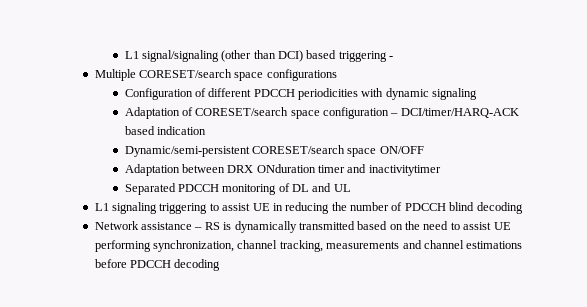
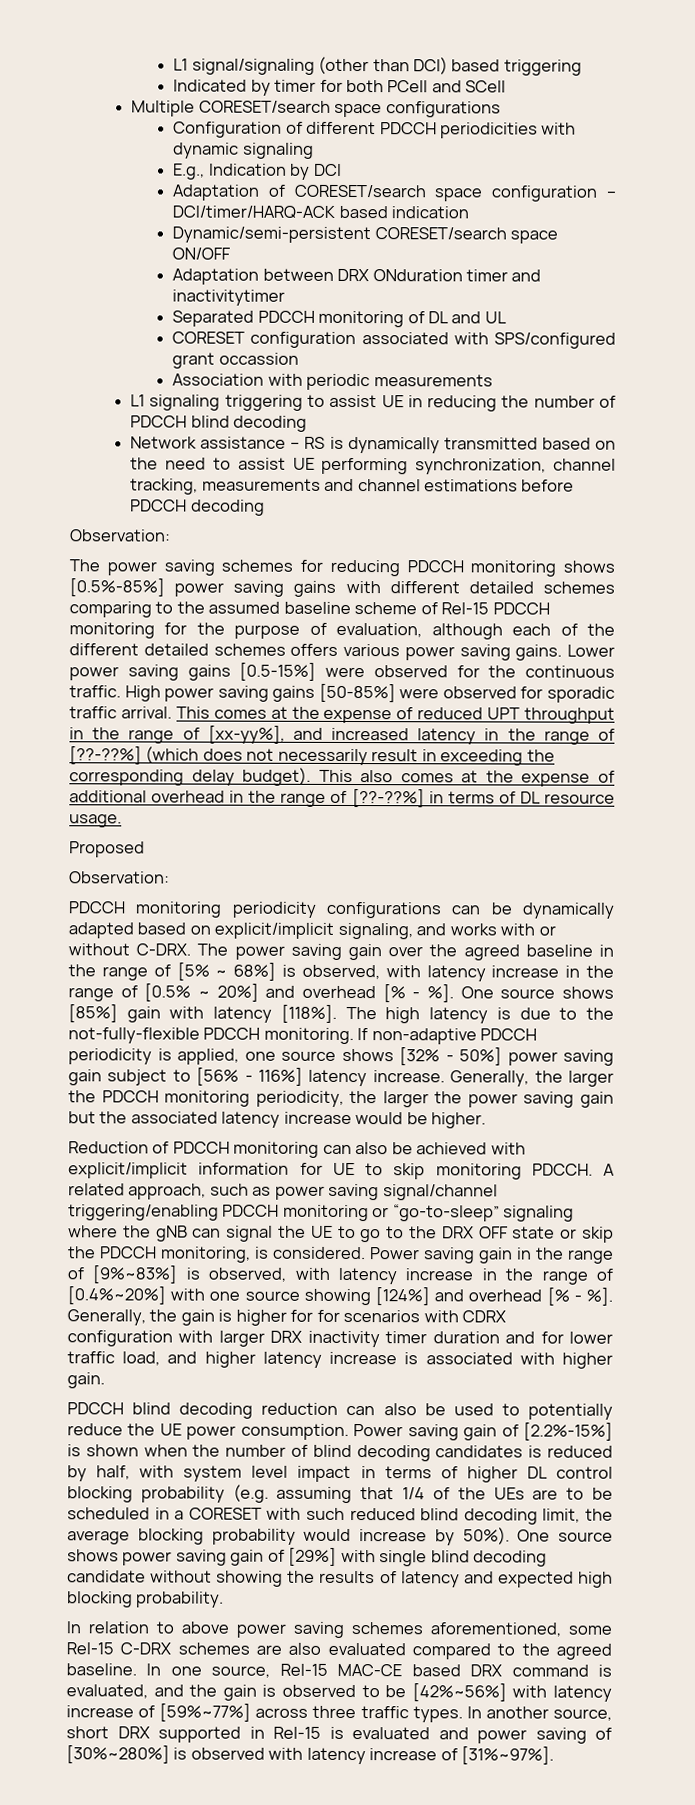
[389,56,394,59] - -> [173,79,507,96] // Indicated by timer for both PCell and SCell
(478, 94) none -> [173,163,342,180] // E.g., Indication by DCI
(351, 188) none -> [172,331,616,349] [172,352,299,369] [172,373,493,391] // CORESET configuration associated with SPS/configured grant occassion // Association with periodic measurements
(221, 265) none -> [70,529,171,542] [69,559,615,577] [69,578,616,597] [69,601,550,618] [69,622,616,640] [69,643,615,661] [69,662,615,681] [69,683,615,703] [69,706,615,724] [69,725,615,745] [69,746,555,766] [69,767,615,787] [69,789,615,808] [69,814,122,828] [69,841,145,858] [69,871,170,884] [68,901,615,919] [68,922,556,940] [68,943,614,961] [68,962,614,982] [68,983,615,1003] [68,1004,615,1024] [68,1027,538,1045] [68,1047,614,1066] [68,1067,614,1087] [68,1090,614,1108] [68,1111,487,1129] [68,1141,526,1158] [68,1162,615,1180] [68,1183,498,1201] [68,1204,575,1222] [68,1225,615,1243] [68,1246,614,1264] [67,1265,613,1285] [67,1286,613,1306] [67,1309,507,1326] [67,1330,613,1348] [67,1351,613,1369] [67,1372,105,1389] [67,1402,613,1420] [67,1422,613,1441] [67,1444,614,1462] [67,1465,613,1483] [67,1484,613,1504] [67,1507,614,1525] [67,1527,613,1546] [67,1547,548,1567] [67,1570,613,1588] [67,1591,225,1608] [66,1621,612,1638] [66,1642,612,1660] [66,1663,613,1678] [66,1683,613,1702] [66,1703,612,1723] [66,1726,612,1744] [66,1745,555,1765] // Observation: // The power saving schemes for reducing PDCCH monitoring shows [0.5%-85%] power saving gains with different detailed schemes comparing to the assumed baseline scheme of Rel-15 PDCCH monitoring for the purpose of evaluation, although each of the different detailed schemes offers various power saving gains. Lower power saving gains [0.5-15%] were observed for the continuous traffic. High power saving gains [50-85%] were observed for sporadic traffic arrival. This comes at the expense of reduced UPT throughput in the range of [xx-yy%], and increased latency in the range of [??-??%] (which does not necessarily result in exceeding the corresponding delay budget). This also comes at the expense of additional overhead in the range of [??-??%] in terms of DL resource usage. // Proposed // Observation: // PDCCH monitoring periodicity configurations can be dynamically adapted based on explicit/implicit signaling, and works with or without C-DRX. The power saving gain over the agreed baseline in the range of [5% ~ 68%] is observed, with latency increase in the range of [0.5% ~ 20%] and overhead [% - %]. One source shows [85%] gain with latency [118%]. The high latency is due to the not-fully-flexible PDCCH monitoring. If non-adaptive PDCCH periodicity is applied, one source shows [32% - 50%] power saving gain subject to [56% - 116%] latency increase. Generally, the larger the PDCCH monitoring periodicity, the larger the power saving gain but the associated latency increase would be higher. // Reduction of PDCCH monitoring can also be achieved with explicit/implicit information for UE to skip monitoring PDCCH. A related approach, such as power saving signal/channel triggering/enabling PDCCH monitoring or “go-to-sleep” signaling where the gNB can signal the UE to go to the DRX OFF state or skip the PDCCH monitoring, is considered. Power saving gain in the range of [9%~83%] is observed, with latency increase in the range of [0.4%~20%] with one source showing [124%] and overhead [% - %]. Generally, the gain is higher for for scenarios with CDRX configuration with larger DRX inactivity timer duration and for lower traffic load, and higher latency increase is associated with higher gain. // PDCCH blind decoding reduction can also be used to potentially reduce the UE power consumption. Power saving gain of [2.2%-15%] is shown when the number of blind decoding candidates is reduced by half, with system level impact in terms of higher DL control blocking probability (e.g. assuming that 1/4 of the UEs are to be scheduled in a CORESET with such reduced blind decoding limit, the average blocking probability would increase by 50%). One source shows power saving gain of [29%] with single blind decoding candidate without showing the results of latency and expected high blocking probability. // In relation to above power saving schemes aforementioned, some Rel-15 C-DRX schemes are also evaluated compared to the agreed baseline. In one source, Rel-15 MAC-CE based DRX command is evaluated, and the gain is observed to be [42%~56%] with latency increase of [59%~77%] across three traffic types. In another source, short DRX supported in Rel-15 is evaluated and power saving of [30%~280%] is observed with latency increase of [31%~97%].

